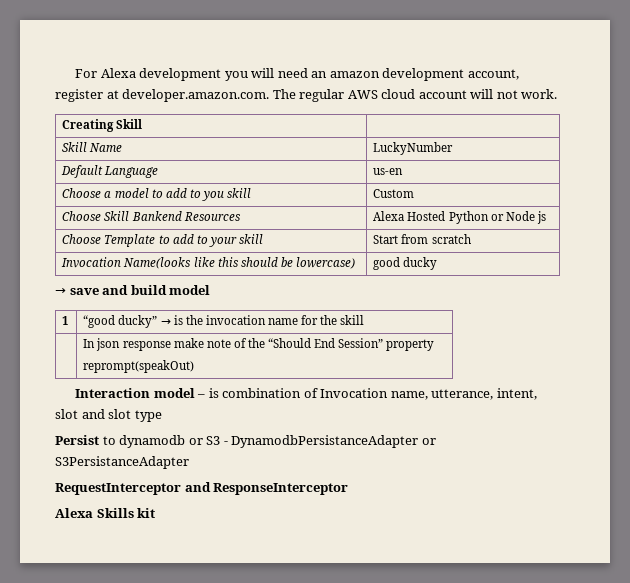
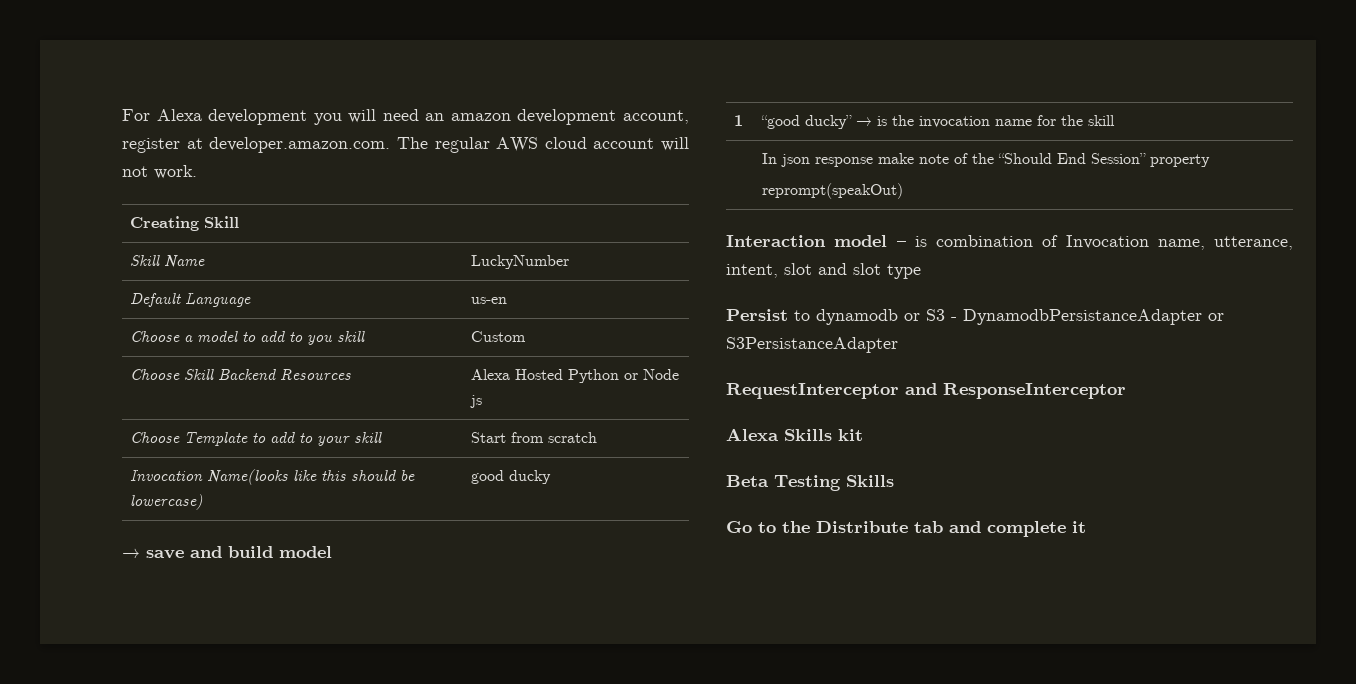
[131,211,182,221] Bankend -> [217,369,276,380] Backend
(156, 513) none -> [726,475,894,491] [726,521,1086,537] // Beta Testing Skills // Go to the Distribute tab and complete it

